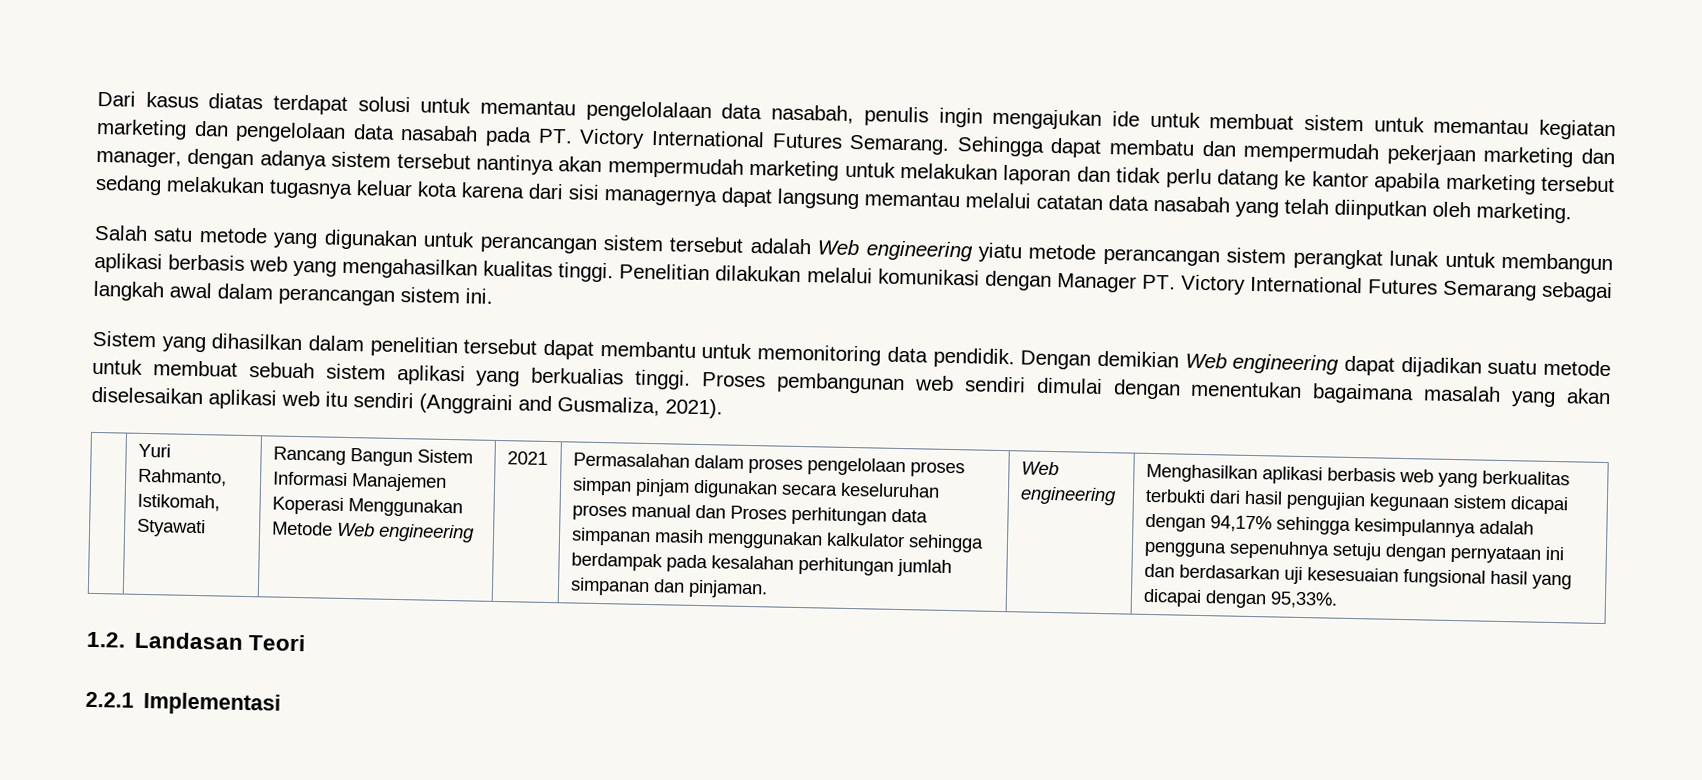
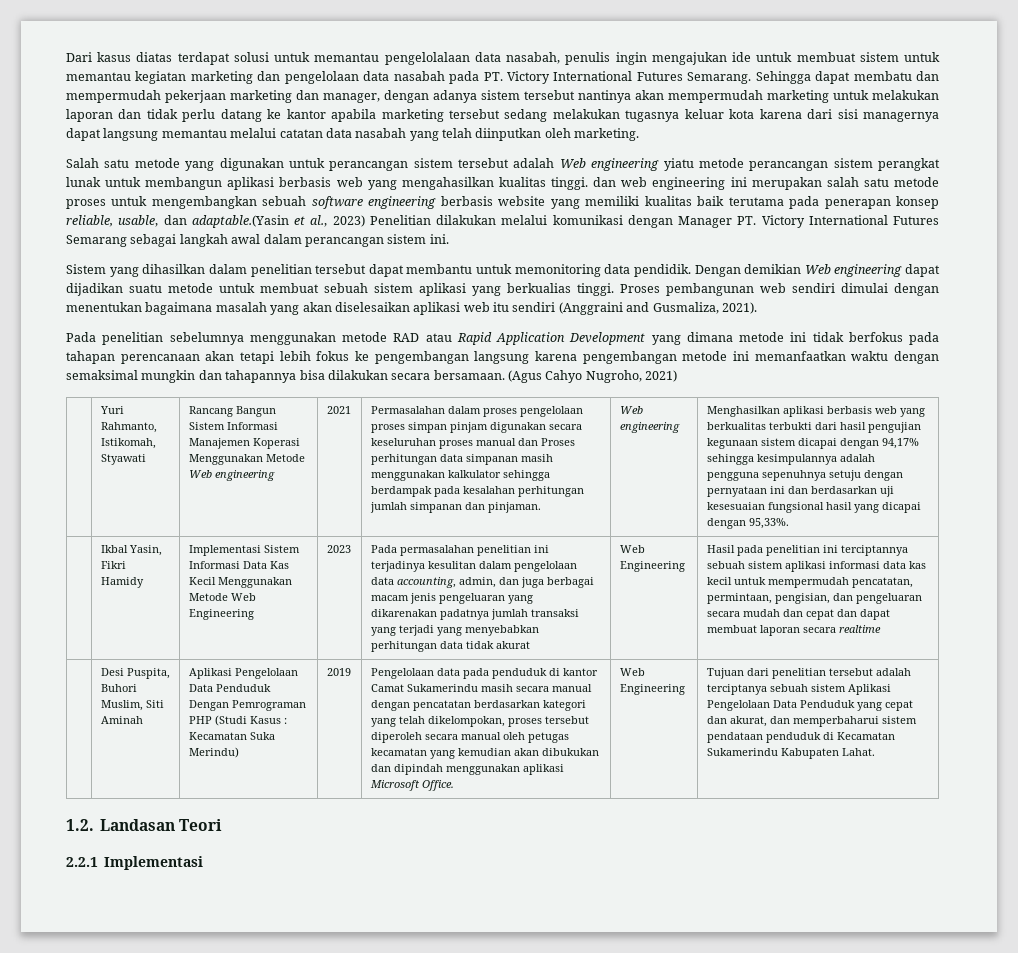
(615, 272) none -> [593,177,940,190] [66,196,940,209] [66,215,365,228] dan web engineering ini merupakan salah satu metode proses untuk mengembangkan sebuah software engineering berbasis website yang memiliki kualitas baik terutama pada penerapan konsep reliable, usable, dan adaptable.(Yasin et al., 2023)
(723, 408) none -> [66,332,939,345] [66,351,939,364] [66,370,678,383] // Pada penelitian sebelumnya menggunakan metode RAD atau Rapid Application Development yang dimana metode ini tidak berfokus pada tahapan perencanaan akan tetapi lebih fokus ke pengembangan langsung karena pengembangan metode ini memanfaatkan waktu dengan semaksimal mungkin dan tahapannya bisa dilakukan secara bersamaan. (Agus Cahyo Nugroho, 2021)
(1338, 600) none -> [100,545,162,556] [100,561,126,569] [100,577,144,588] [188,545,300,556] [188,561,289,569] [188,577,292,588] [188,593,256,601] [188,609,254,620] [326,545,351,553] [370,545,549,556] [370,561,577,572] [370,577,594,588] [370,593,533,604] [370,609,579,620] [370,625,539,636] [370,641,530,652] [619,545,645,553] [619,561,685,572] [706,545,908,556] [706,561,926,572] [706,577,913,588] [706,593,922,604] [706,609,890,620] [706,625,881,636] [100,668,170,679] [100,684,137,692] [100,700,164,711] [100,716,143,724] [188,668,298,679] [188,684,271,692] [188,700,306,711] [188,715,287,726] [188,732,275,740] [188,747,239,758] [326,668,351,676] [370,668,598,679] [370,684,592,692] [370,700,586,711] [370,716,589,727] [370,732,569,743] [370,748,599,759] [370,764,564,775] [369,780,454,791] [619,668,645,676] [619,684,685,695] [706,668,911,679] [706,684,891,695] [706,700,913,711] [706,716,917,727] [706,732,895,743] [706,748,875,759] // | Ikbal Yasin, Fikri Hamidy | Implementasi Sistem Informasi Data Kas Kecil Menggunakan Metode Web Engineering | 2023 | Pada permasalahan penelitian ini terjadinya kesulitan dalam pengelolaan data accounting, admin, dan juga berbagai macam jenis pengeluaran yang dikarenakan padatnya jumlah transaksi yang terjadi yang menyebabkan perhitungan data tidak akurat | Web Engineering | Hasil pada penelitian ini terciptannya sebuah sistem aplikasi informasi data kas kecil untuk mempermudah pencatatan, permintaan, pengisian, dan pengeluaran secara mudah dan cepat dan dapat membuat laporan secara realtime // | Desi Puspita, Buhori Muslim, Siti Aminah | Aplikasi Pengelolaan Data Penduduk Dengan Pemrograman PHP (Studi Kasus : Kecamatan Suka Merindu) | 2019 | Pengelolaan data pada penduduk di kantor Camat Sukamerindu masih secara manual dengan pencatatan berdasarkan kategori yang telah dikelompokan, proses tersebut diperoleh secara manual oleh petugas kecamatan yang kemudian akan dibukukan dan dipindah menggunakan aplikasi Microsoft Office. | Web Engineering | Tujuan dari penelitian tersebut adalah terciptanya sebuah sistem Aplikasi Pengelolaan Data Penduduk yang cepat dan akurat, dan memperbaharui sistem pendataan penduduk di Kecamatan Sukamerindu Kabupaten Lahat.

